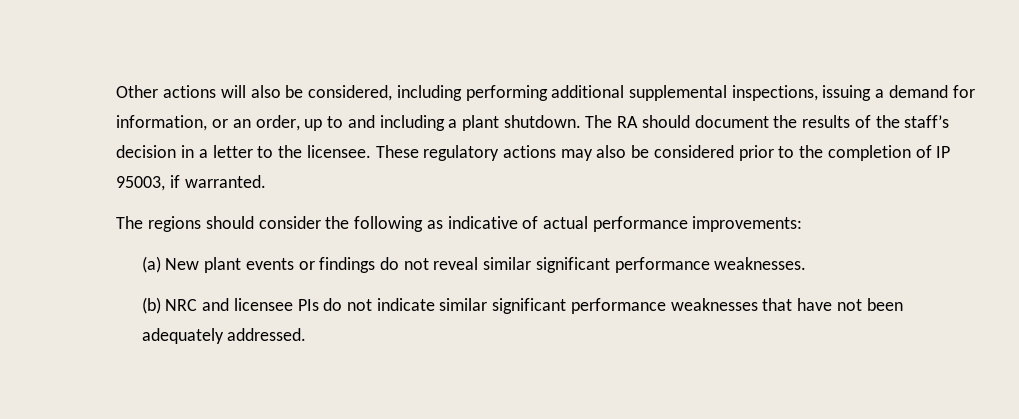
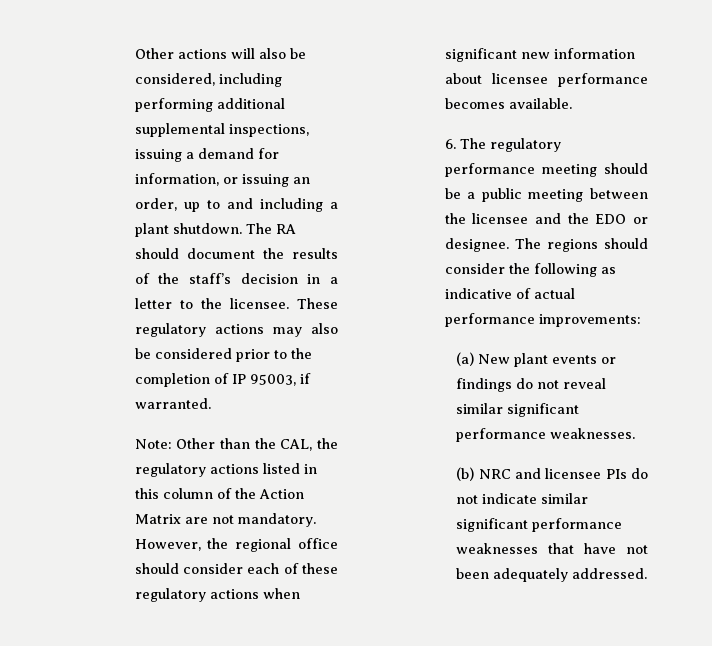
(229, 123) none -> [241,174,289,187] issuing
(266, 181) none -> [134,438,339,451] [134,463,317,477] [134,488,304,499] [134,513,316,527] [134,538,338,552] [134,563,338,574] [134,588,300,602] [444,48,635,62] [444,73,648,87] [444,98,572,109] [444,138,561,152] [444,163,648,177] [444,188,648,202] [444,213,648,224] [444,238,509,252] Note: Other than the CAL, the regulatory actions listed in this column of the Action Matrix are not mandatory. However, the regional office should consider each of these regulatory actions when significant new information about licensee performance becomes available. // 6. The regulatory performance meeting should be a public meeting between the licensee and the EDO or designee.

